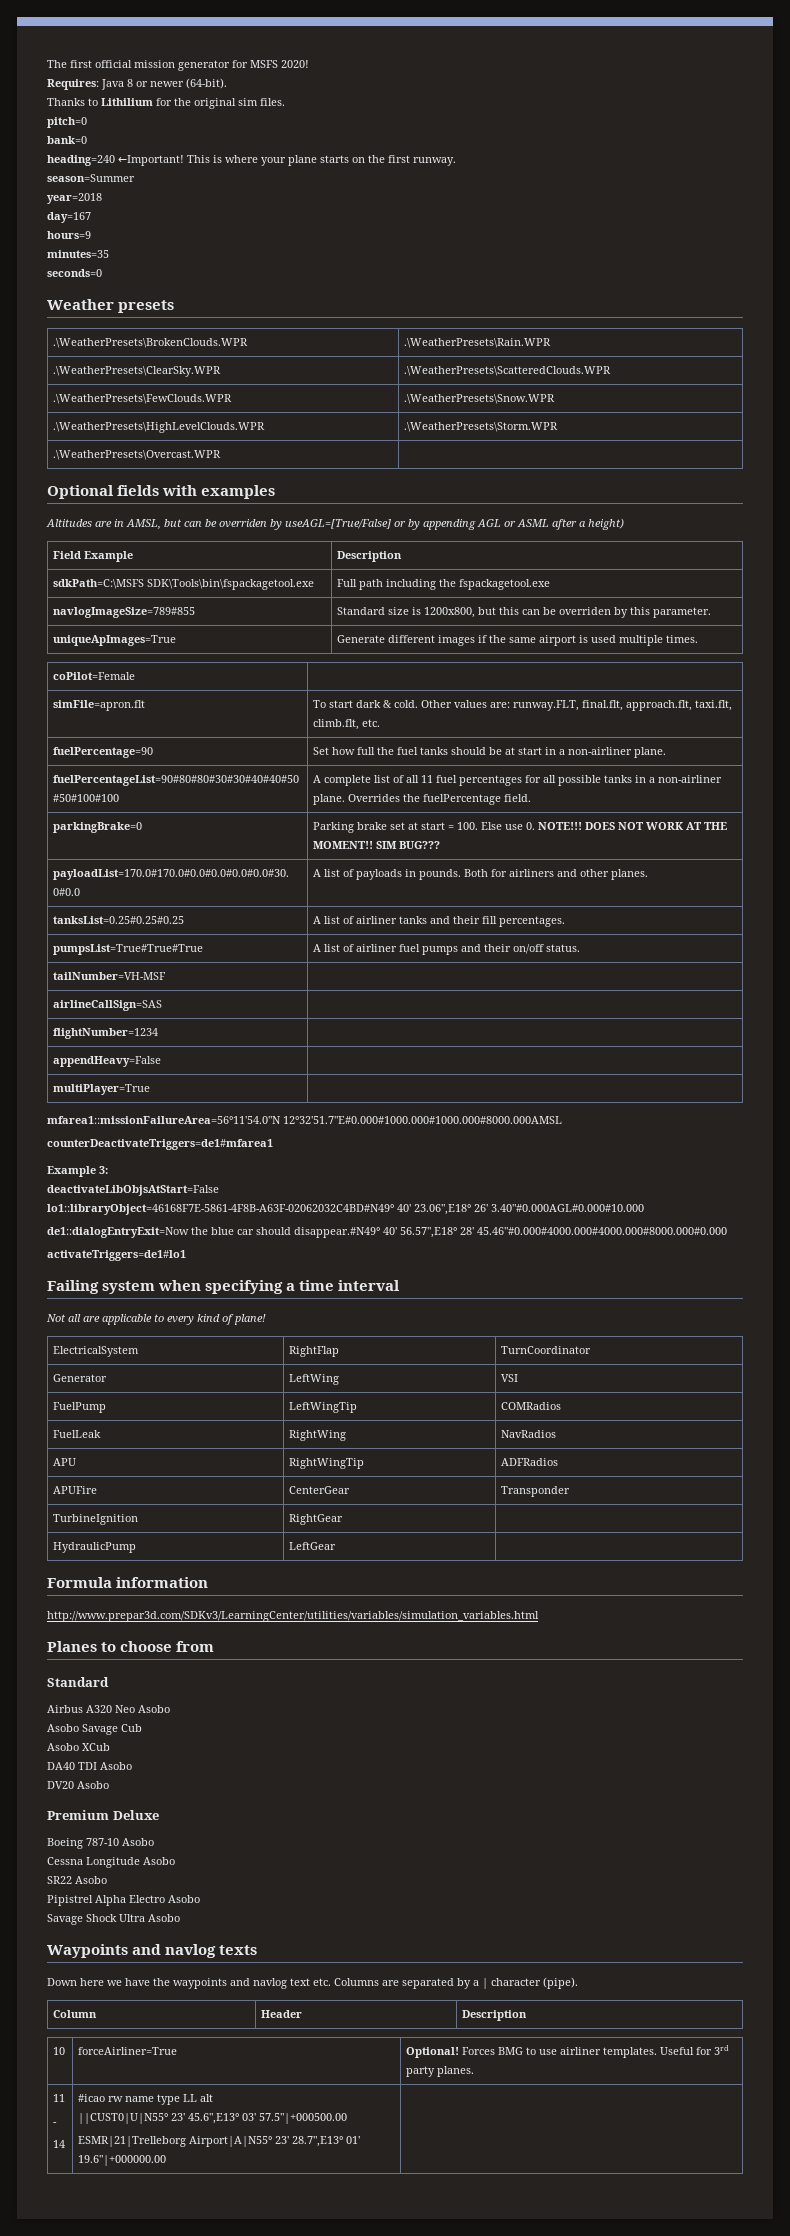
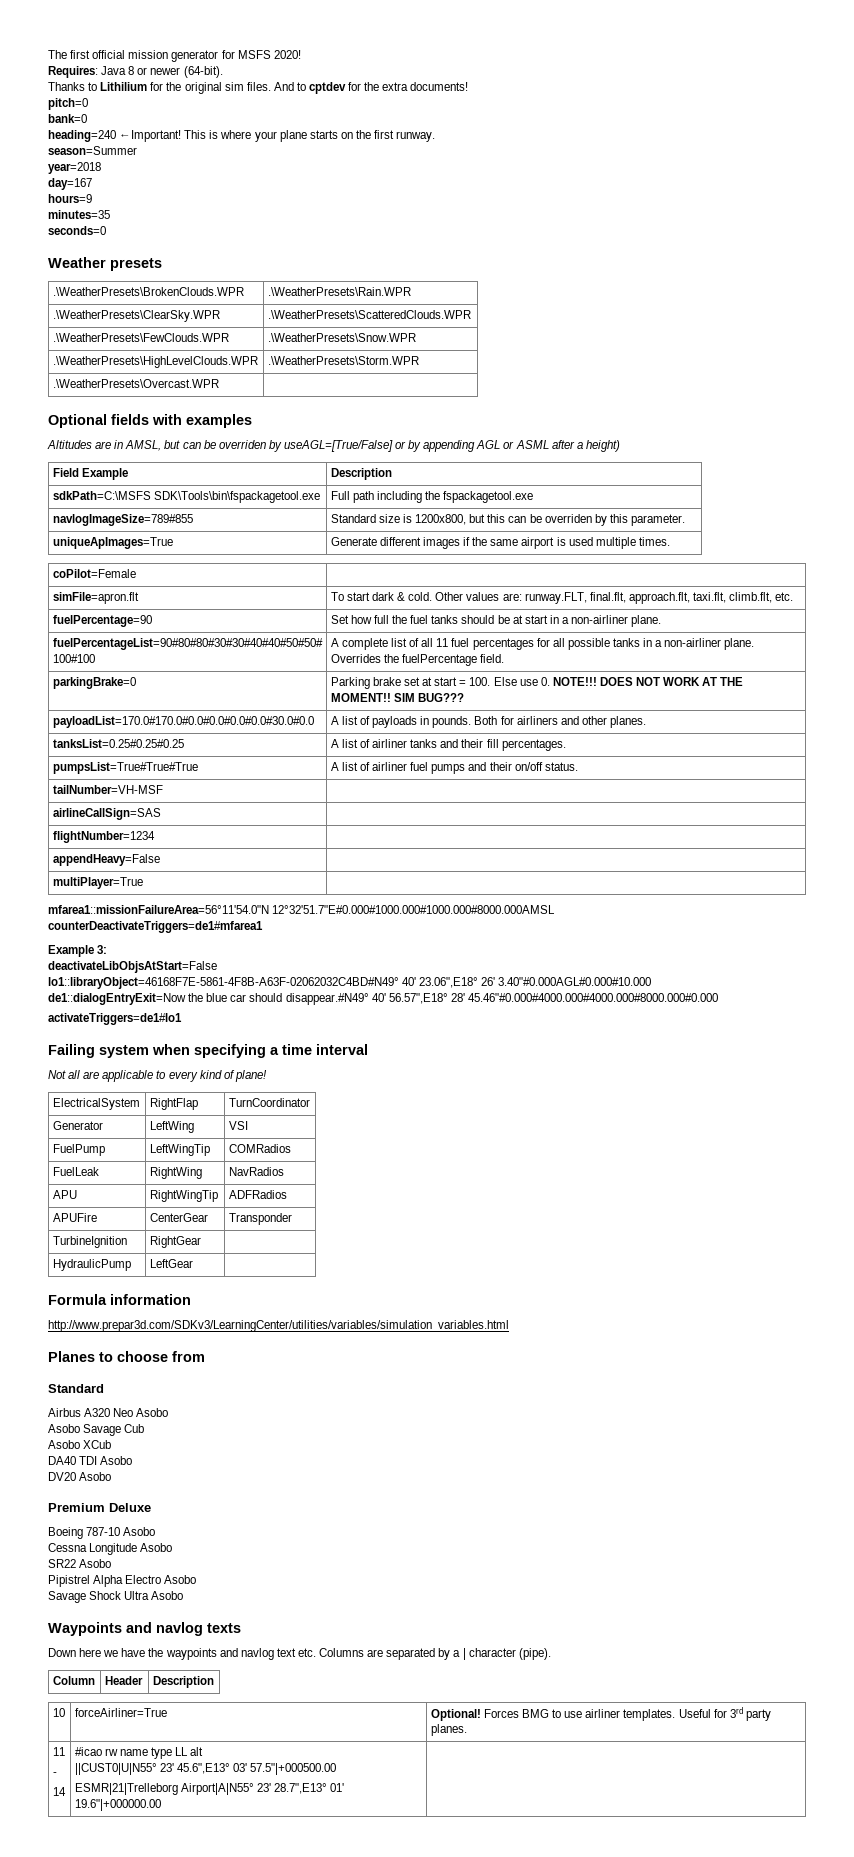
(285, 102) none -> [273,82,469,94] And to cptdev for the extra documents!

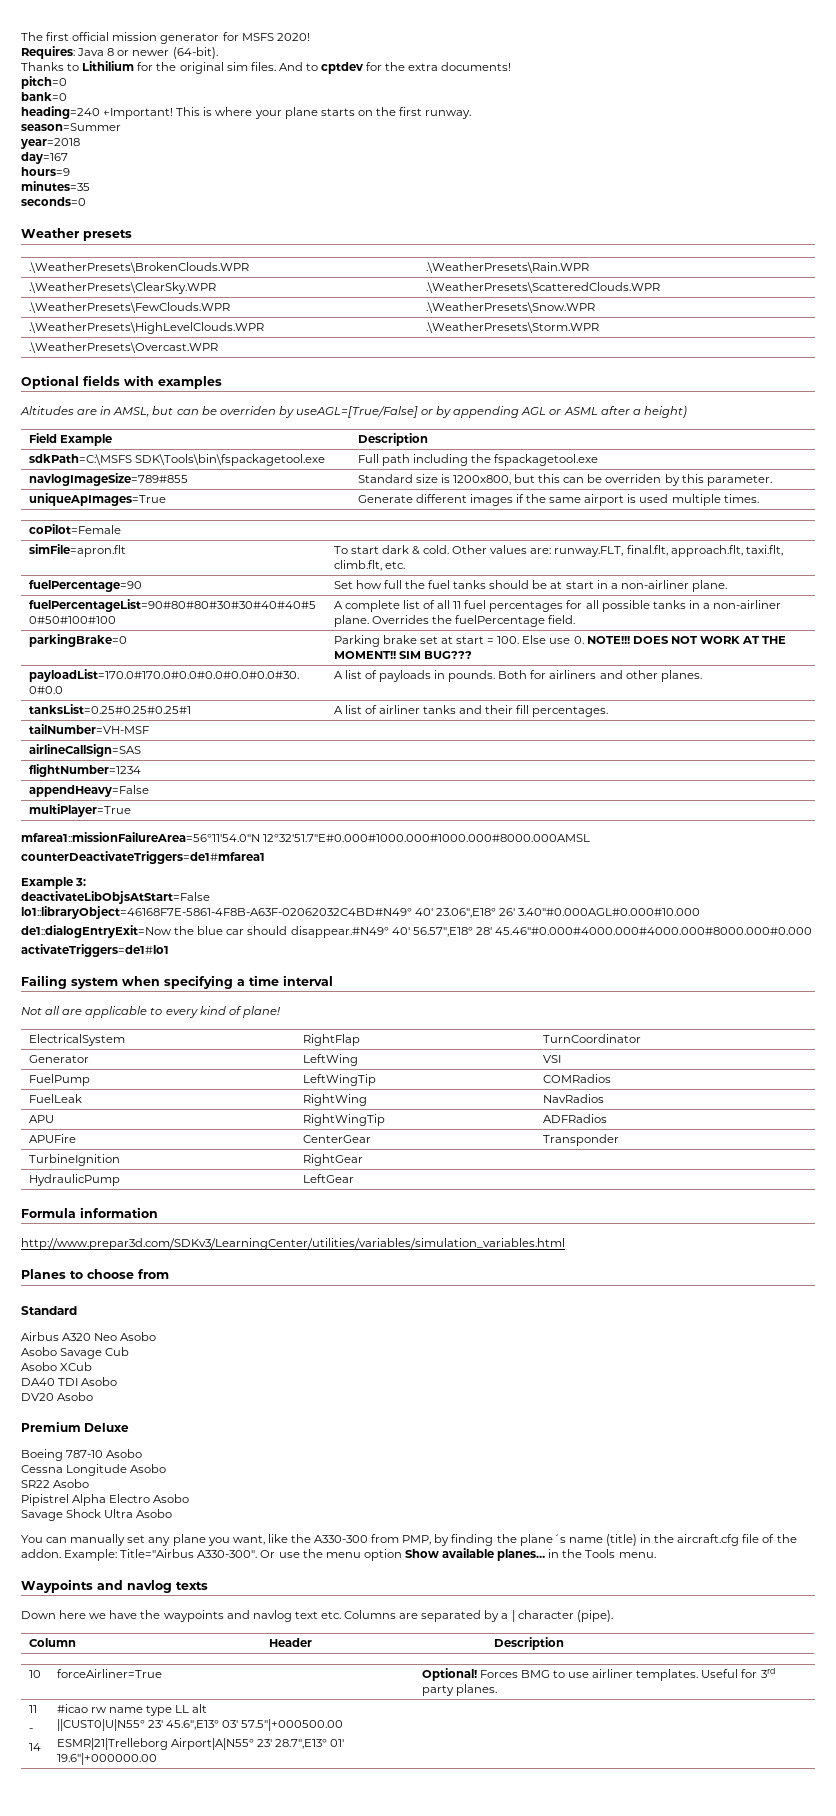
[52,739,184,748] tanksList=0.25#0.25#0.25 -> [28,704,191,714] tanksList=0.25#0.25#0.25#1
[52,762,198,774] [330,762,578,774] // pumpsList=True#True#True | A list of airliner fuel pumps and their on/off status. -> (609, 711) none
(184, 1595) none -> [21,1534,797,1546] [21,1548,656,1561] // You can manually set any plane you want, like the A330-300 from PMP, by finding the plane´s name (title) in the aircraft.cfg file of the addon. Example: Title="Airbus A330-300". Or use the menu option Show available planes… in the Tools menu.

